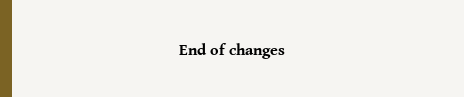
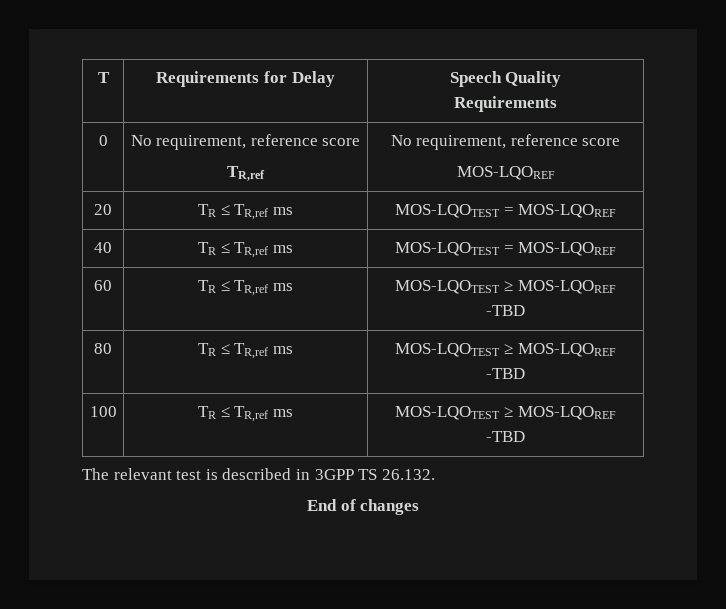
(178, 49) none -> [97,72,110,83] [156,71,335,87] [449,71,562,87] [454,96,557,112] [98,135,108,146] [130,134,361,150] [227,166,265,181] [390,134,621,150] [456,166,555,180] [94,204,112,215] [198,204,293,220] [394,204,617,218] [94,242,112,253] [198,242,293,258] [394,242,617,256] [94,280,112,291] [198,280,293,296] [395,280,616,294] [486,305,525,316] [94,343,112,354] [198,343,293,359] [395,343,616,357] [486,368,525,379] [89,406,117,417] [198,406,293,422] [395,406,616,420] [486,431,525,442] [82,468,435,480] T | Requirements for Delay | Speech Quality // Requirements // 0 | No requirement, reference score // TR,ref | No requirement, reference score // MOS-LQOREF // 20 | TR ≤ TR,ref ms | MOS-LQOTEST = MOS-LQOREF // 40 | TR ≤ TR,ref ms | MOS-LQOTEST = MOS-LQOREF // 60 | TR ≤ TR,ref ms | MOS-LQOTEST ≥ MOS-LQOREF -TBD // 80 | TR ≤ TR,ref ms | MOS-LQOTEST ≥ MOS-LQOREF -TBD // 100 | TR ≤ TR,ref ms | MOS-LQOTEST ≥ MOS-LQOREF -TBD // The relevant test is described in 3GPP TS 26.132. //

